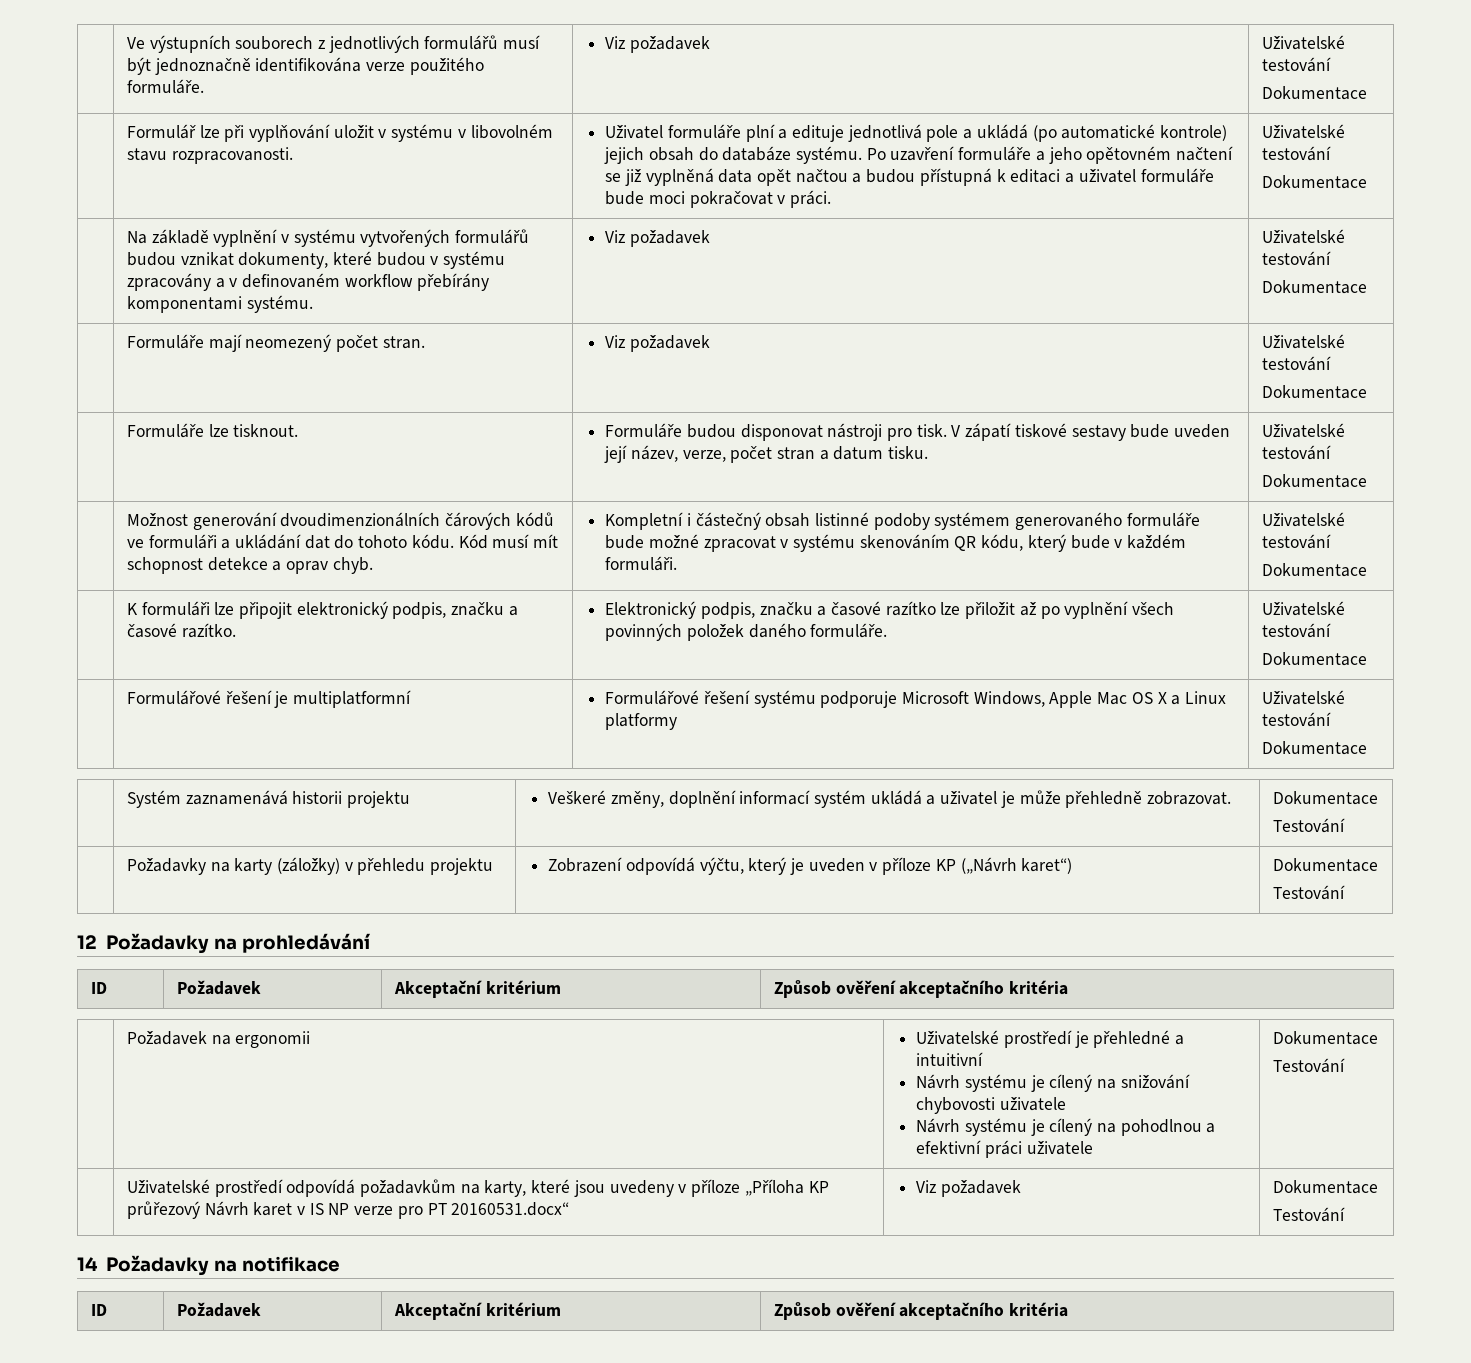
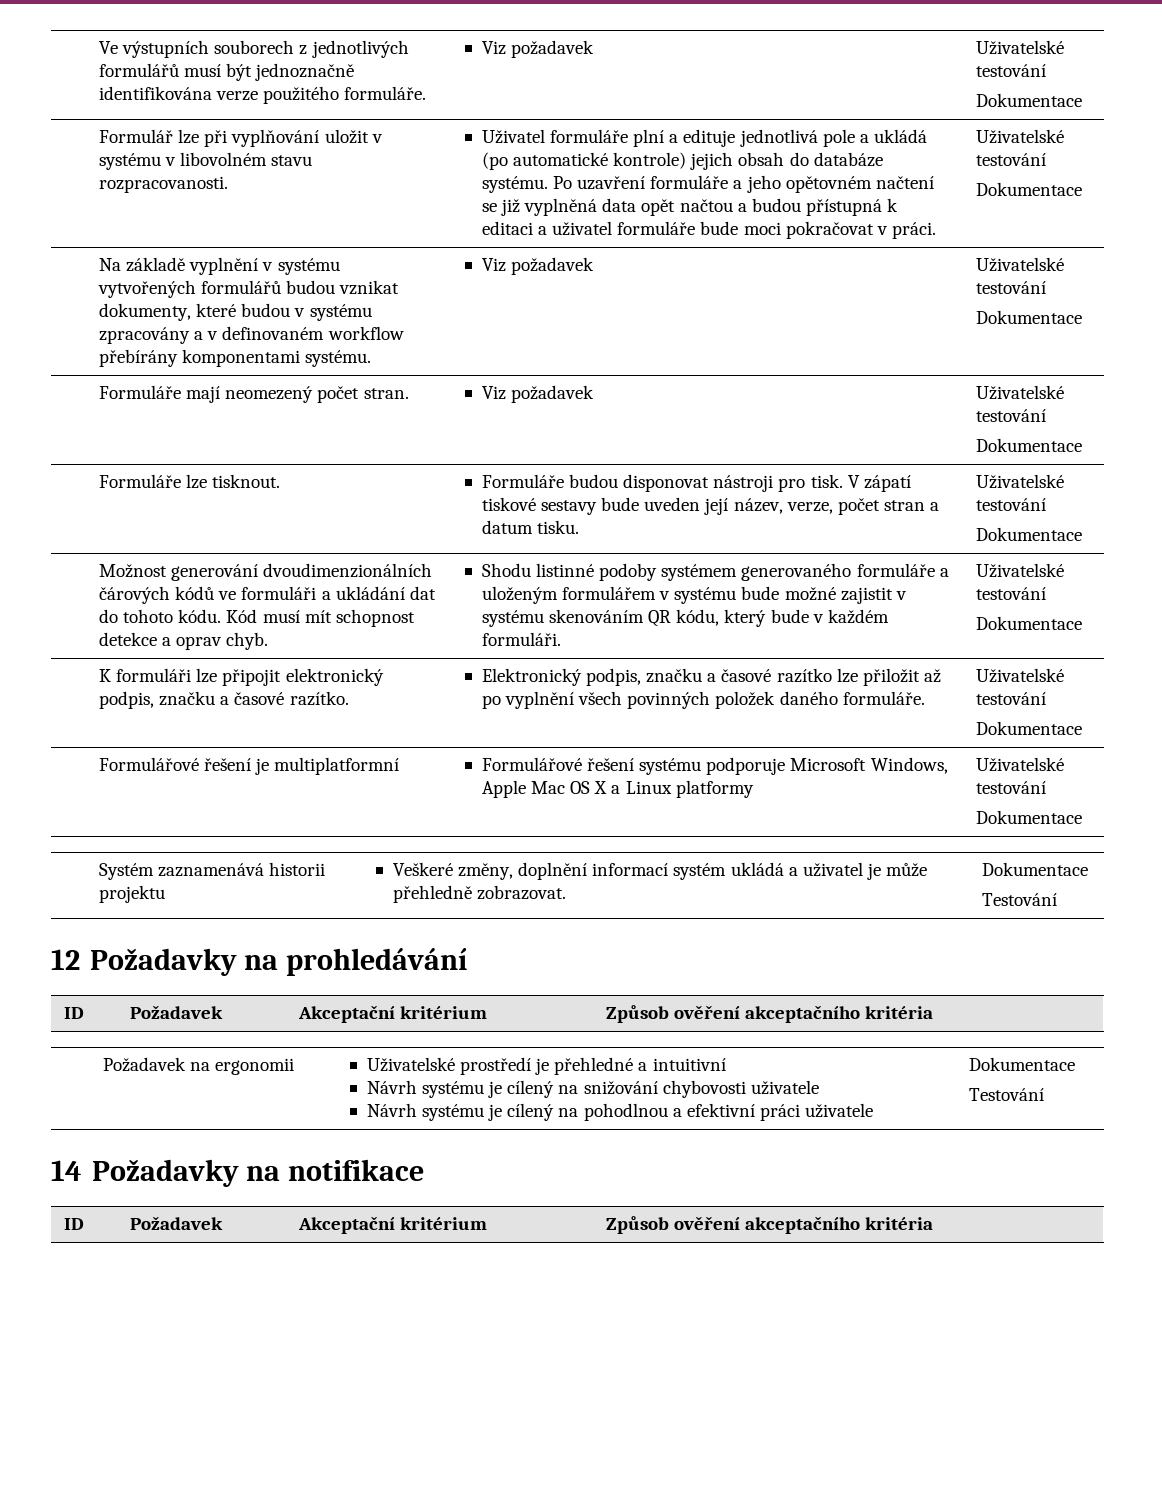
[605,512,811,530] Kompletní i částečný obsah -> [481,563,531,577] Shodu
(1200, 519) none -> [939,568,949,577] [481,586,737,604] a uloženým formulářem v systému
[703,536,776,552] zpracovat -> [840,587,893,604] zajistit
[126,857,494,875] [548,857,1073,875] [1272,858,1378,872] [1272,885,1345,900] // | Požadavky na karty (záložky) v přehledu projektu | Zobrazení odpovídá výčtu, který je uveden v příloze KP („Návrh karet“) | Dokumentace // Testování -> (1058, 899) none
[126,1179,829,1197] [126,1201,570,1219] [916,1180,1021,1197] [1272,1180,1378,1194] [1272,1207,1345,1222] // | Uživatelské prostředí odpovídá požadavkům na karty, které jsou uvedeny v příloze „Příloha KP průřezový Návrh karet v IS NP verze pro PT 20160531.docx“ | Viz požadavek | Dokumentace // Testování -> (1045, 1094) none

